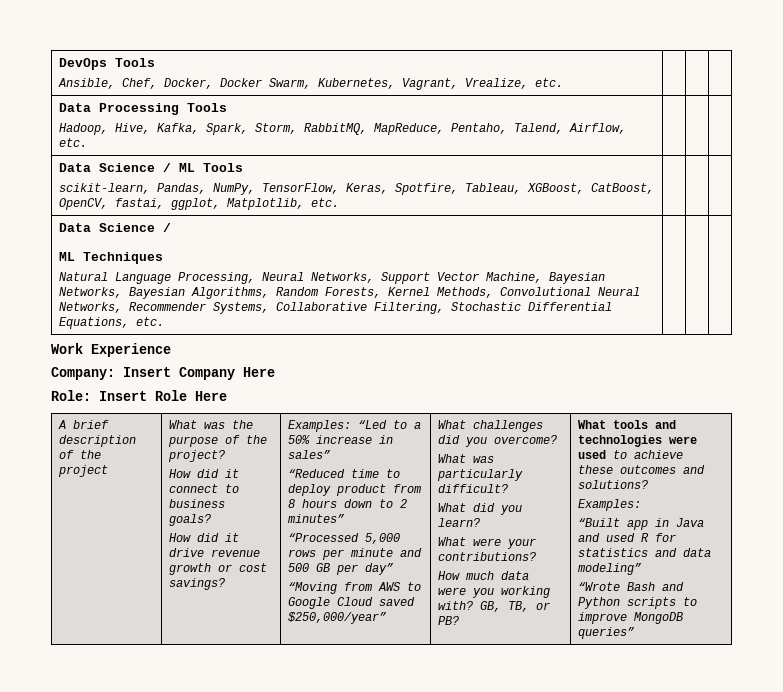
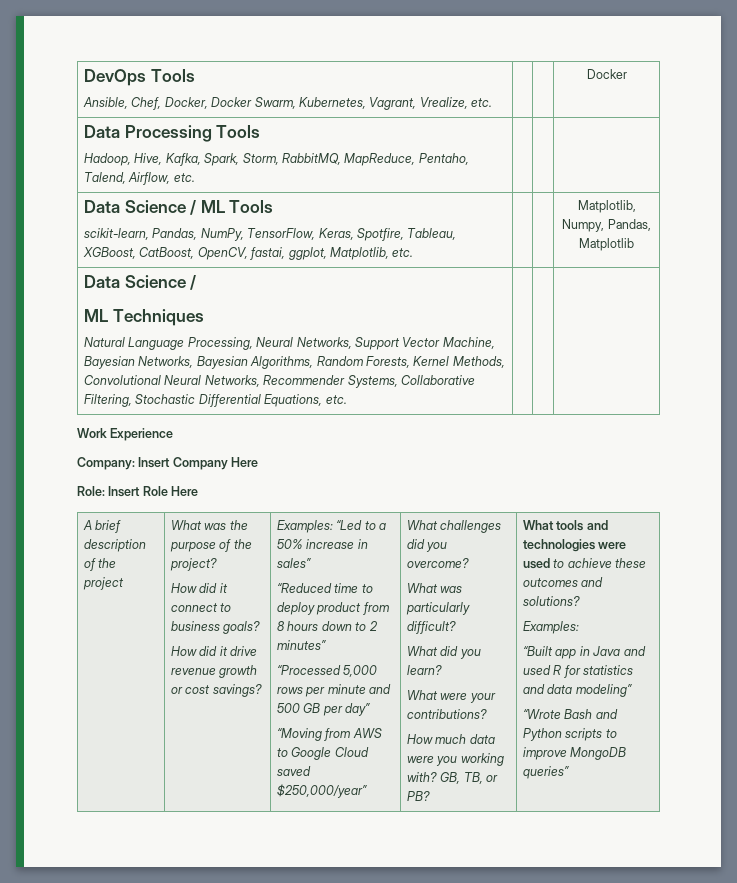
(564, 82) none -> [586,69,627,79] Docker
(340, 202) none -> [577,200,636,213] [562,219,651,232] [579,238,634,251] Matplotlib, Numpy, Pandas, Matplotlib

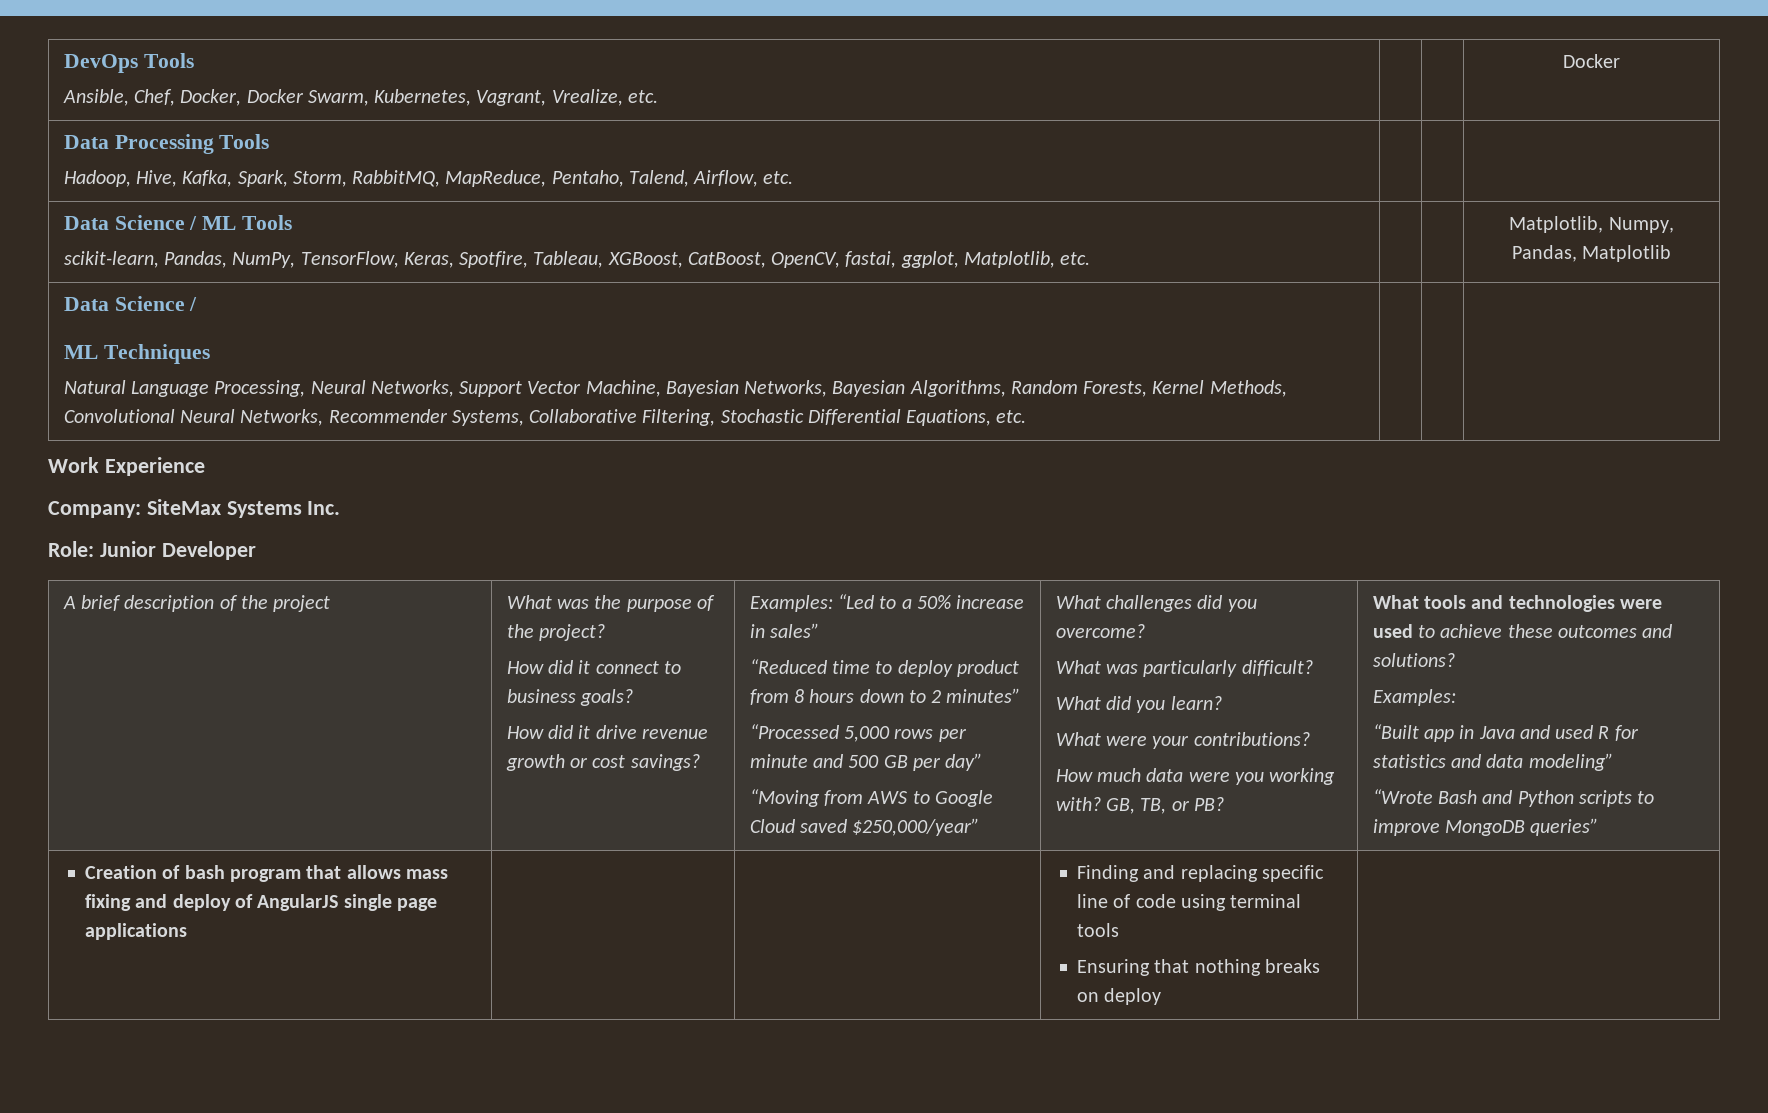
[138,457,259,470] [77,486,199,497] Insert Company Here // Role: Insert Role Here -> [146,499,341,518] [48,541,256,560] SiteMax Systems Inc. // Role: Junior Developer
(570, 772) none -> [85,865,448,882] [85,894,437,911] [85,923,188,940] [1077,865,1324,882] [1077,894,1302,911] [1077,923,1120,937] [1077,959,1320,976] [1077,988,1162,1005] // Creation of bash program that allows mass fixing and deploy of AngularJS single page applications | | | Finding and replacing specific line of code using terminal tools // Ensuring that nothing breaks on deploy |

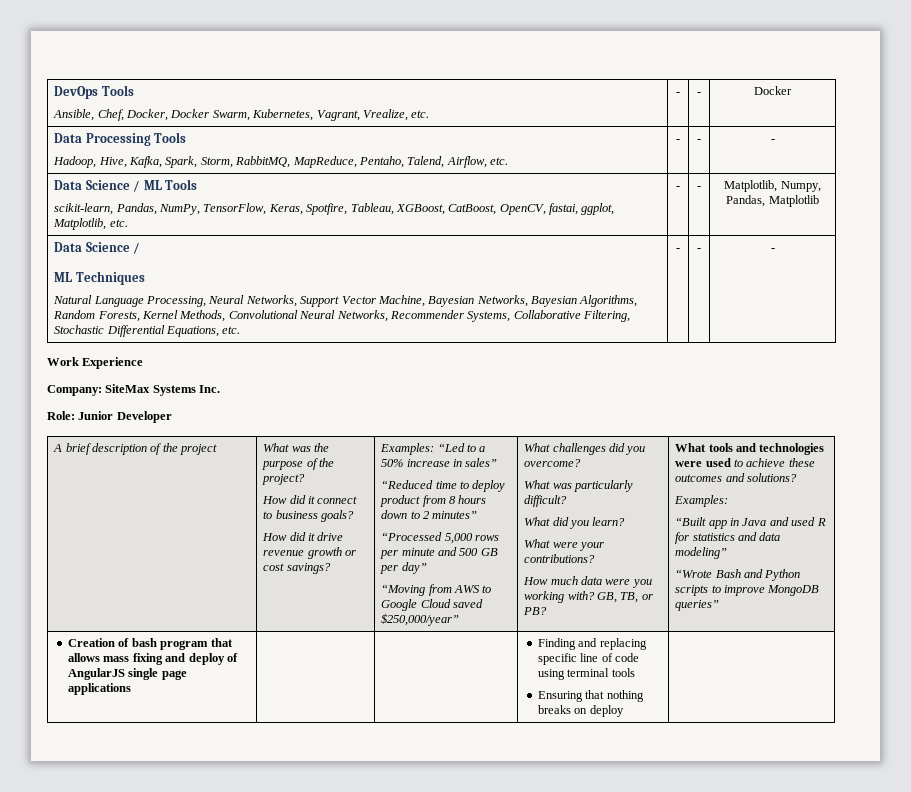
(658, 96) | -> [676,92,680,95] [697,92,701,95] - | -
(794, 177) | | -> [676,139,680,142] [697,139,701,142] [770,139,775,142] - | - | -
(1091, 258) | -> [676,186,680,189] [697,186,701,189] - | -
(1027, 416) | | -> [676,248,680,251] [697,248,701,251] [770,248,775,251] - | - | -

